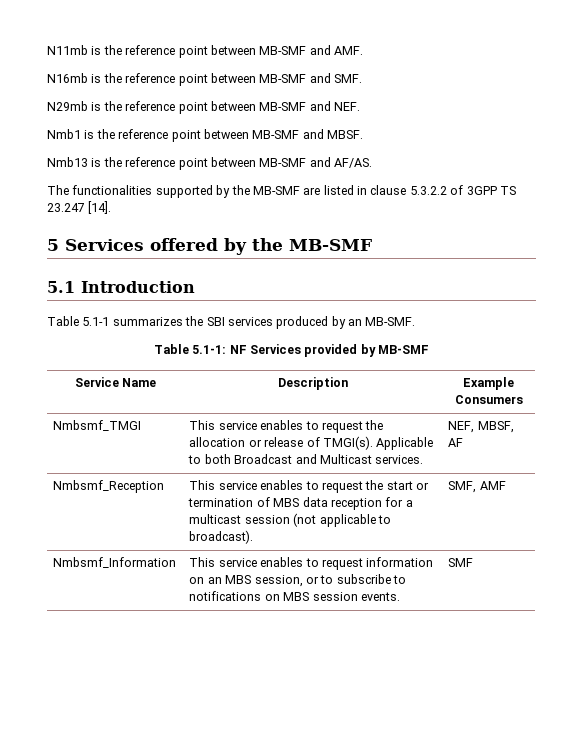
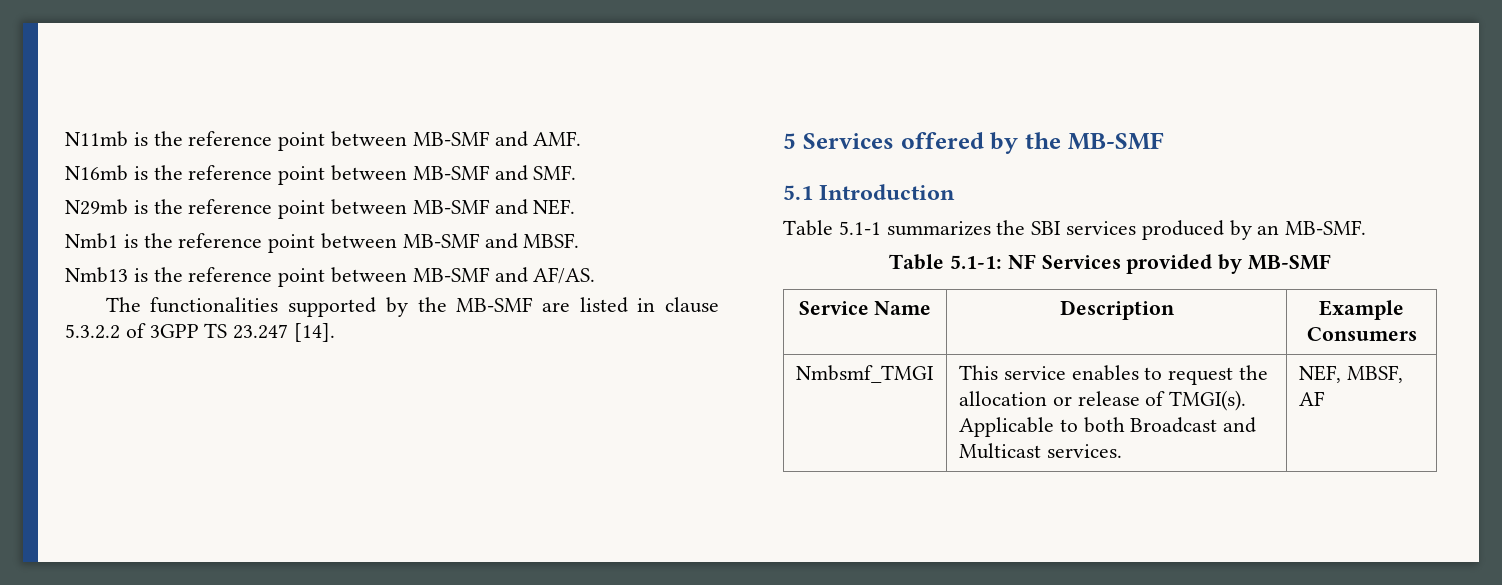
[53,480,165,493] [189,480,430,493] [188,497,413,510] [189,513,391,527] [189,530,254,544] [448,481,506,493] [53,557,177,568] [189,557,434,570] [189,574,407,587] [189,591,400,601] [448,558,474,567] // Nmbsmf_Reception | This service enables to request the start or termination of MBS data reception for a multicast session (not applicable to broadcast). | SMF, AMF // Nmbsmf_Information | This service enables to request information on an MBS session, or to subscribe to notifications on MBS session events. | SMF -> (1325, 398) none

